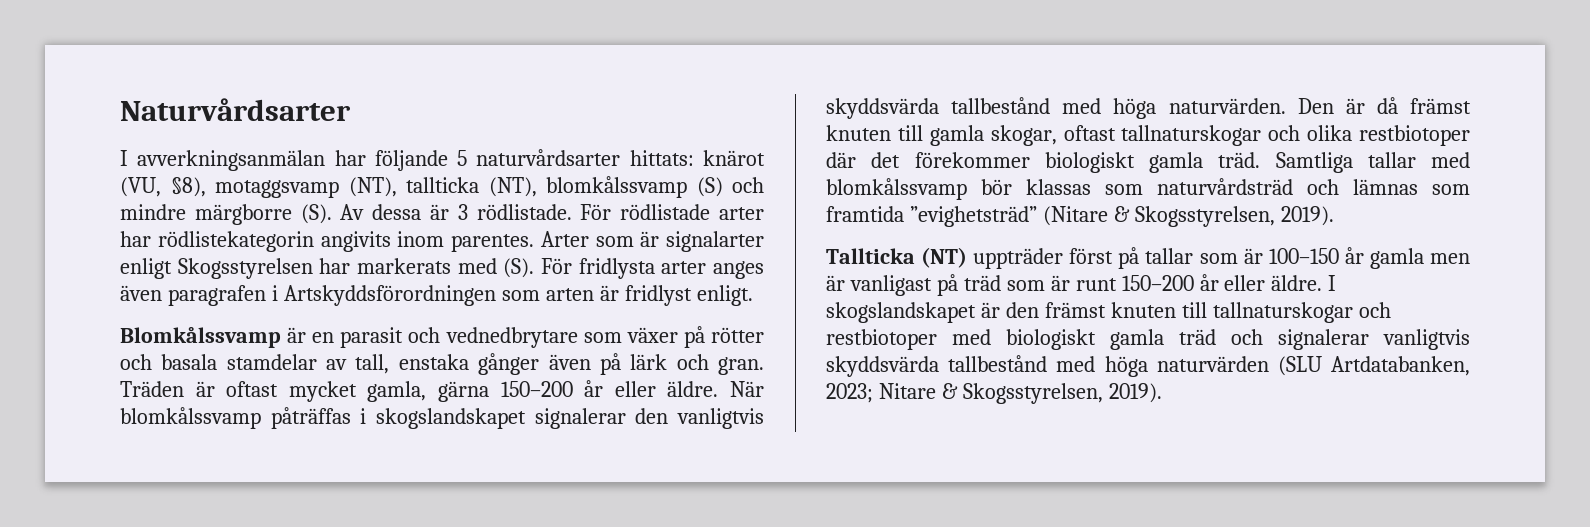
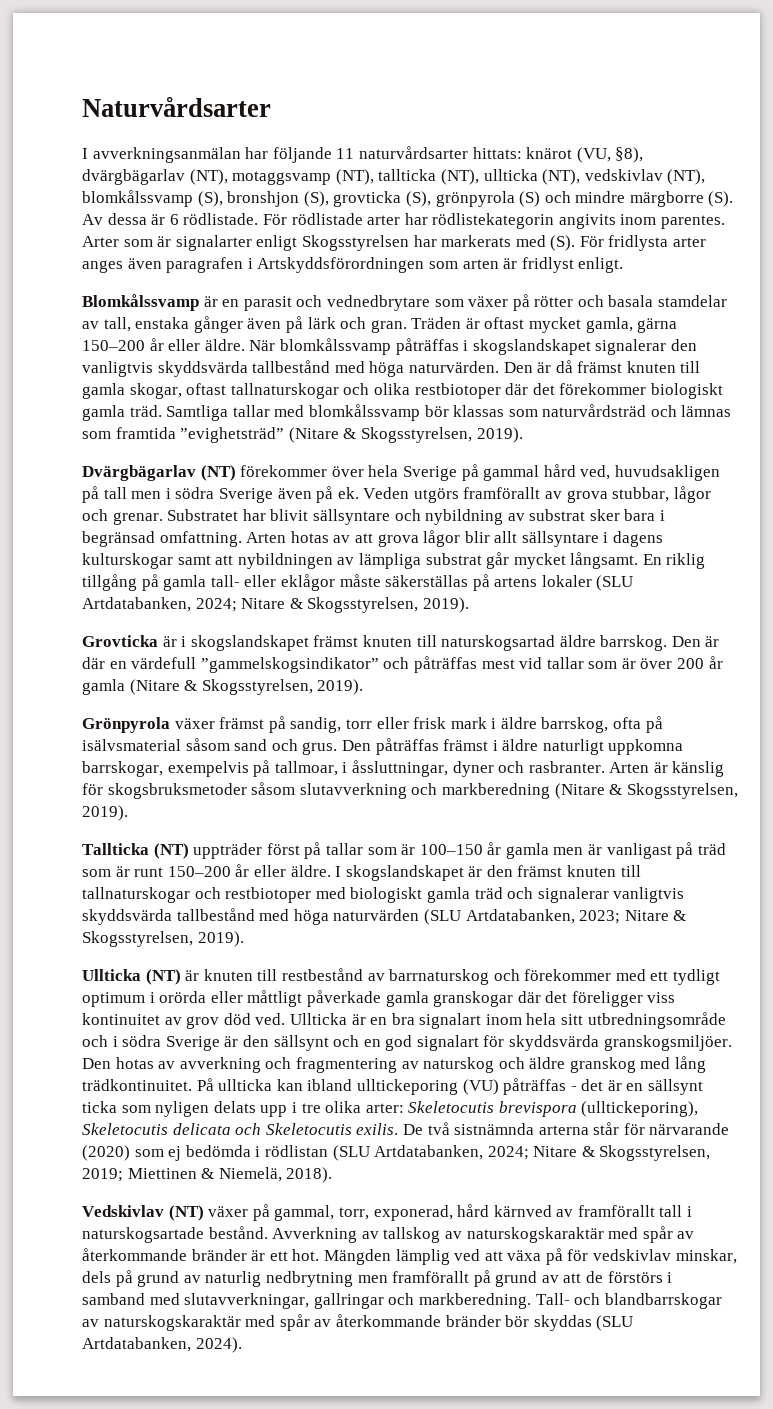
[457,150,468,166] 5 -> [336,148,355,159] 11
(206, 187) none -> [82,169,228,185] dvärgbägarlav (NT),
[546,176,687,198] blomkålssvamp -> [483,169,706,185] [82,190,515,207] ullticka (NT), vedskivlav (NT), blomkålssvamp (S), bronshjon (S), grovticka (S), grönpyrola
[457,204,468,220] 3 -> [169,214,179,225] 6
(1334, 216) none -> [82,464,720,481] [82,486,711,503] [82,509,666,525] [82,530,664,547] [82,552,706,569] [82,574,634,591] [82,597,469,613] [82,635,720,651] [82,656,723,673] [82,679,364,695] [82,716,663,733] [82,738,684,755] [82,760,725,777] [82,782,738,799] [82,805,128,821] // Dvärgbägarlav (NT) förekommer över hela Sverige på gammal hård ved, huvudsakligen på tall men i södra Sverige även på ek. Veden utgörs framförallt av grova stubbar, lågor och grenar. Substratet har blivit sällsyntare och nybildning av substrat sker bara i begränsad omfattning. Arten hotas av att grova lågor blir allt sällsyntare i dagens kulturskogar samt att nybildningen av lämpliga substrat går mycket långsamt. En riklig tillgång på gamla tall- eller eklågor måste säkerställas på artens lokaler (SLU Artdatabanken, 2024; Nitare & Skogsstyrelsen, 2019). // Grovticka är i skogslandskapet främst knuten till naturskogsartad äldre barrskog. Den är där en värdefull ”gammelskogsindikator” och påträffas mest vid tallar som är över 200 år gamla (Nitare & Skogsstyrelsen, 2019). // Grönpyrola växer främst på sandig, torr eller frisk mark i äldre barrskog, ofta på isälvsmaterial såsom sand och grus. Den påträffas främst i äldre naturligt uppkomna barrskogar, exempelvis på tallmoar, i åssluttningar, dyner och rasbranter. Arten är känslig för skogsbruksmetoder såsom slutavverkning och markberedning (Nitare & Skogsstyrelsen, 2019).
(1162, 393) none -> [82,968,721,985] [82,990,676,1007] [82,1012,726,1029] [82,1035,732,1051] [82,1056,707,1073] [82,1078,704,1095] [82,1101,699,1117] [82,1122,730,1135] [82,1145,711,1161] [82,1167,333,1183] [82,1204,693,1221] [82,1226,695,1243] [82,1248,737,1265] [82,1270,673,1287] [82,1293,722,1309] [82,1314,634,1331] [82,1337,242,1353] // Ullticka (NT) är knuten till restbestånd av barrnaturskog och förekommer med ett tydligt optimum i orörda eller måttligt påverkade gamla granskogar där det föreligger viss kontinuitet av grov död ved. Ullticka är en bra signalart inom hela sitt utbredningsområde och i södra Sverige är den sällsynt och en god signalart för skyddsvärda granskogsmiljöer. Den hotas av avverkning och fragmentering av naturskog och äldre granskog med lång trädkontinuitet. På ullticka kan ibland ulltickeporing (VU) påträffas - det är en sällsynt ticka som nyligen delats upp i tre olika arter: Skeletocutis brevispora (ulltickeporing), Skeletocutis delicata och Skeletocutis exilis. De två sistnämnda arterna står för närvarande (2020) som ej bedömda i rödlistan (SLU Artdatabanken, 2024; Nitare & Skogsstyrelsen, 2019; Miettinen & Niemelä, 2018). // Vedskivlav (NT) växer på gammal, torr, exponerad, hård kärnved av framförallt tall i naturskogsartade bestånd. Avverkning av tallskog av naturskogskaraktär med spår av återkommande bränder är ett hot. Mängden lämplig ved att växa på för vedskivlav minskar, dels på grund av naturlig nedbrytning men framförallt på grund av att de förstörs i samband med slutavverkningar, gallringar och markberedning. Tall- och blandbarrskogar av naturskogskaraktär med spår av återkommande bränder bör skyddas (SLU Artdatabanken, 2024).

